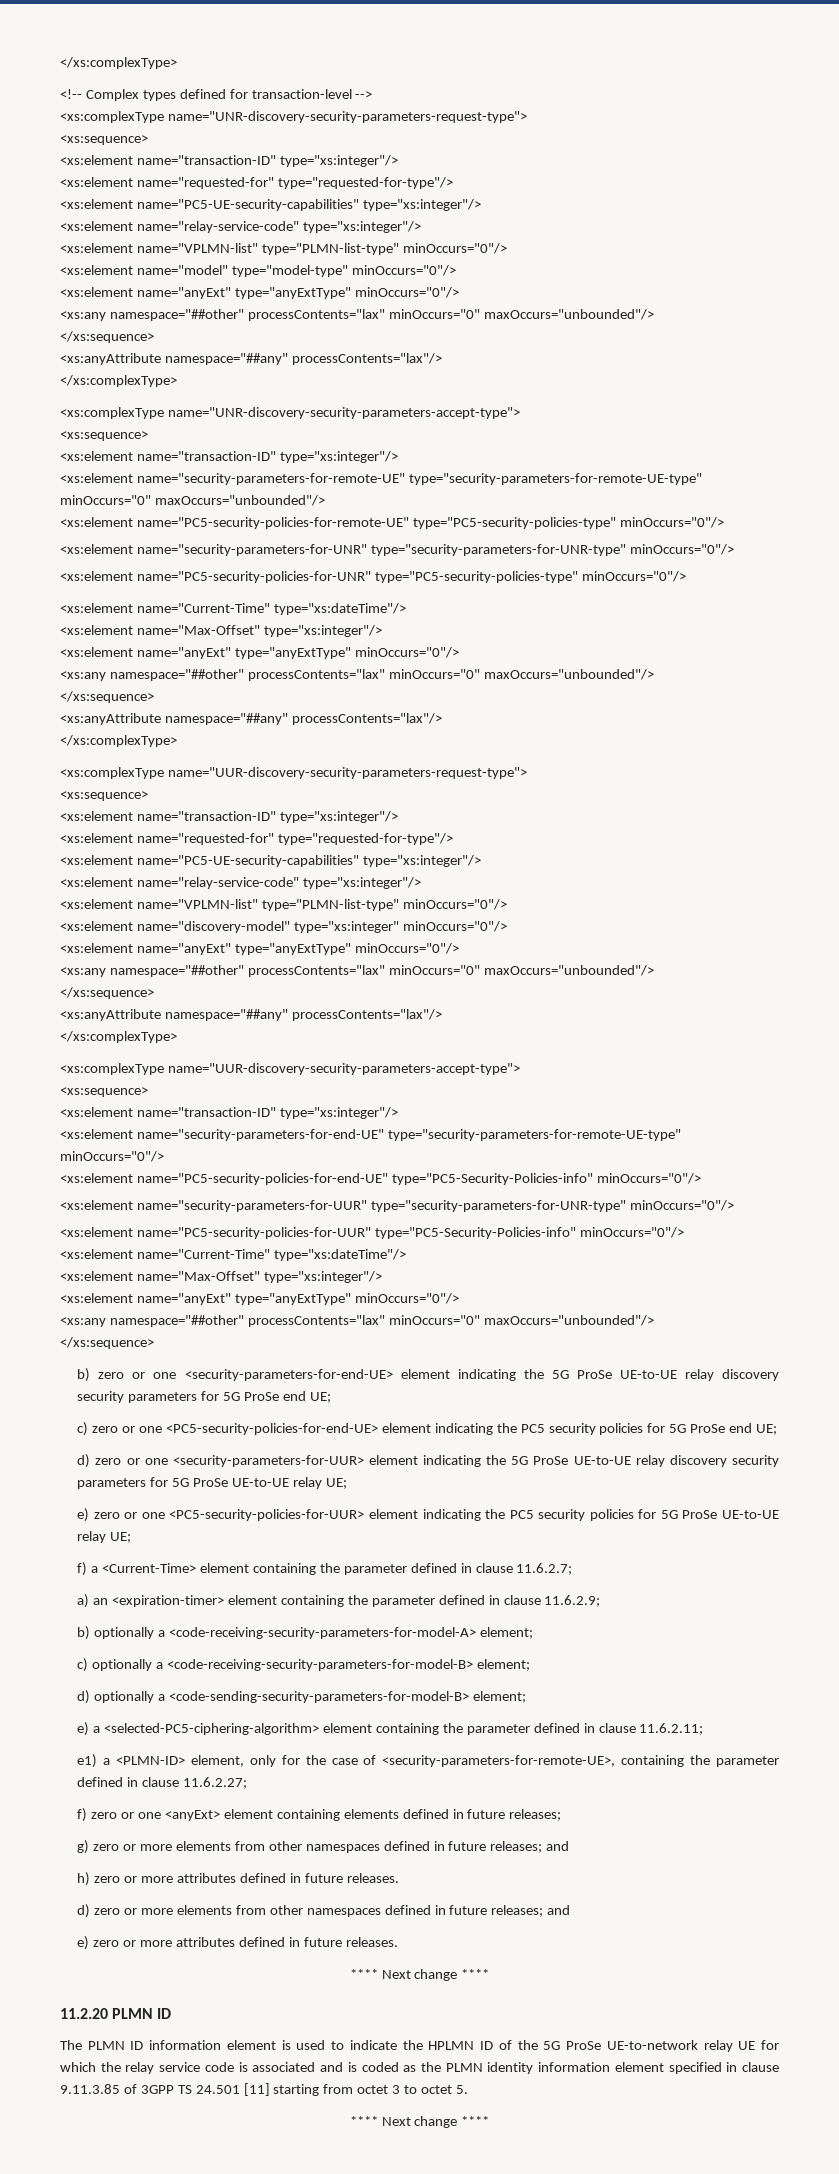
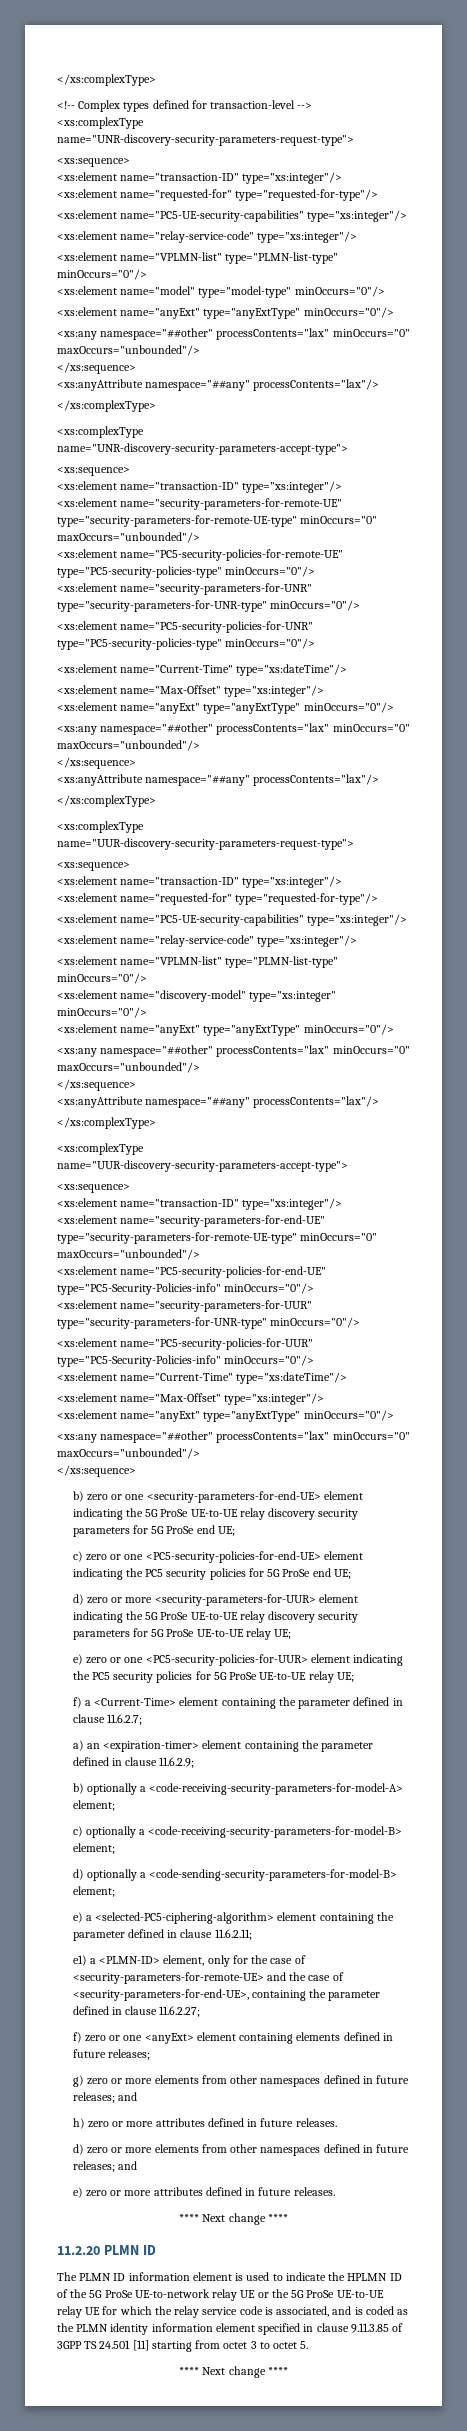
[60,1151,164,1162] minOccurs="0"/> -> [300,1233,378,1241] [57,1249,200,1260] minOccurs="0" maxOccurs="unbounded"/>
[144,1458,168,1465] one -> [125,1597,153,1603] more
[382,1755,616,1767] <security-parameters-for-remote-UE>, -> [72,1972,344,1984] [72,1989,249,2001] <security-parameters-for-remote-UE> and the case of <security-parameters-for-end-UE>,
(756, 2045) none -> [257,2289,384,2298] [57,2306,101,2318] or the 5G ProSe UE-to-UE relay UE
[252,2062,316,2072] associated -> [276,2306,330,2317] associated,

